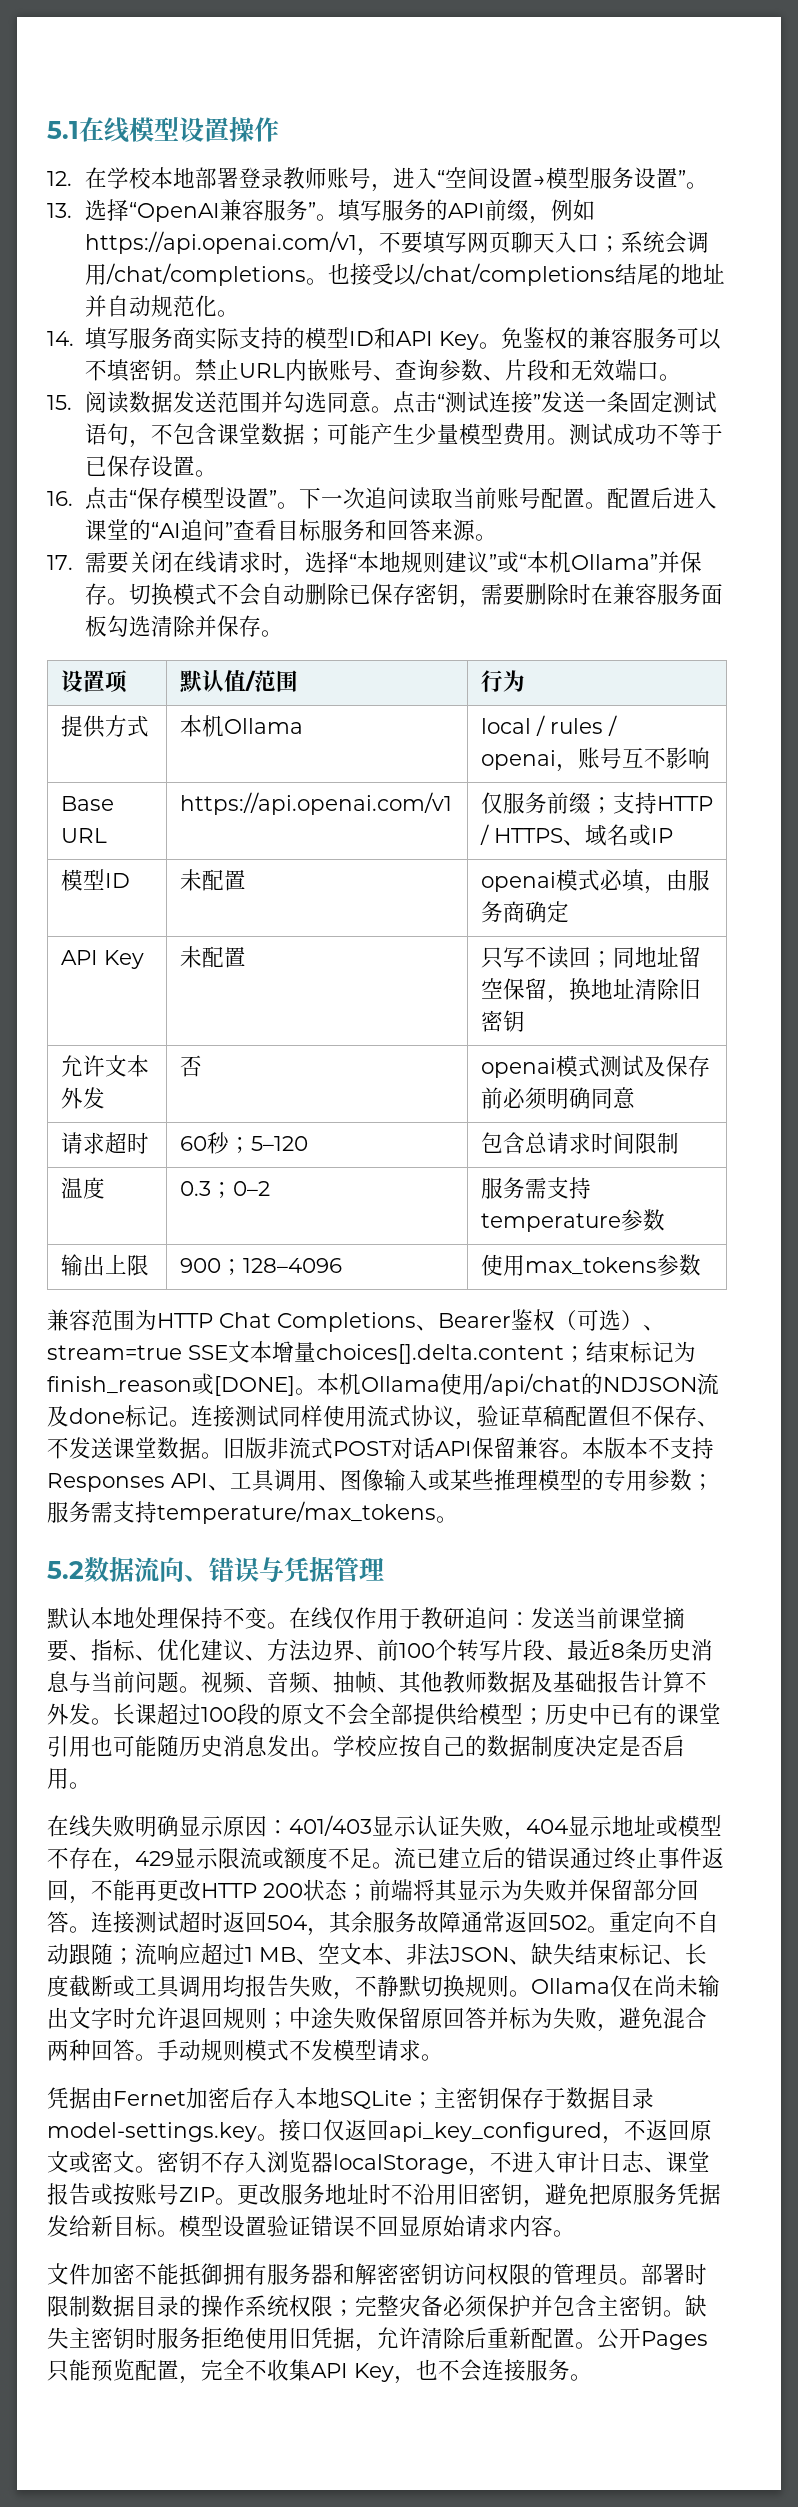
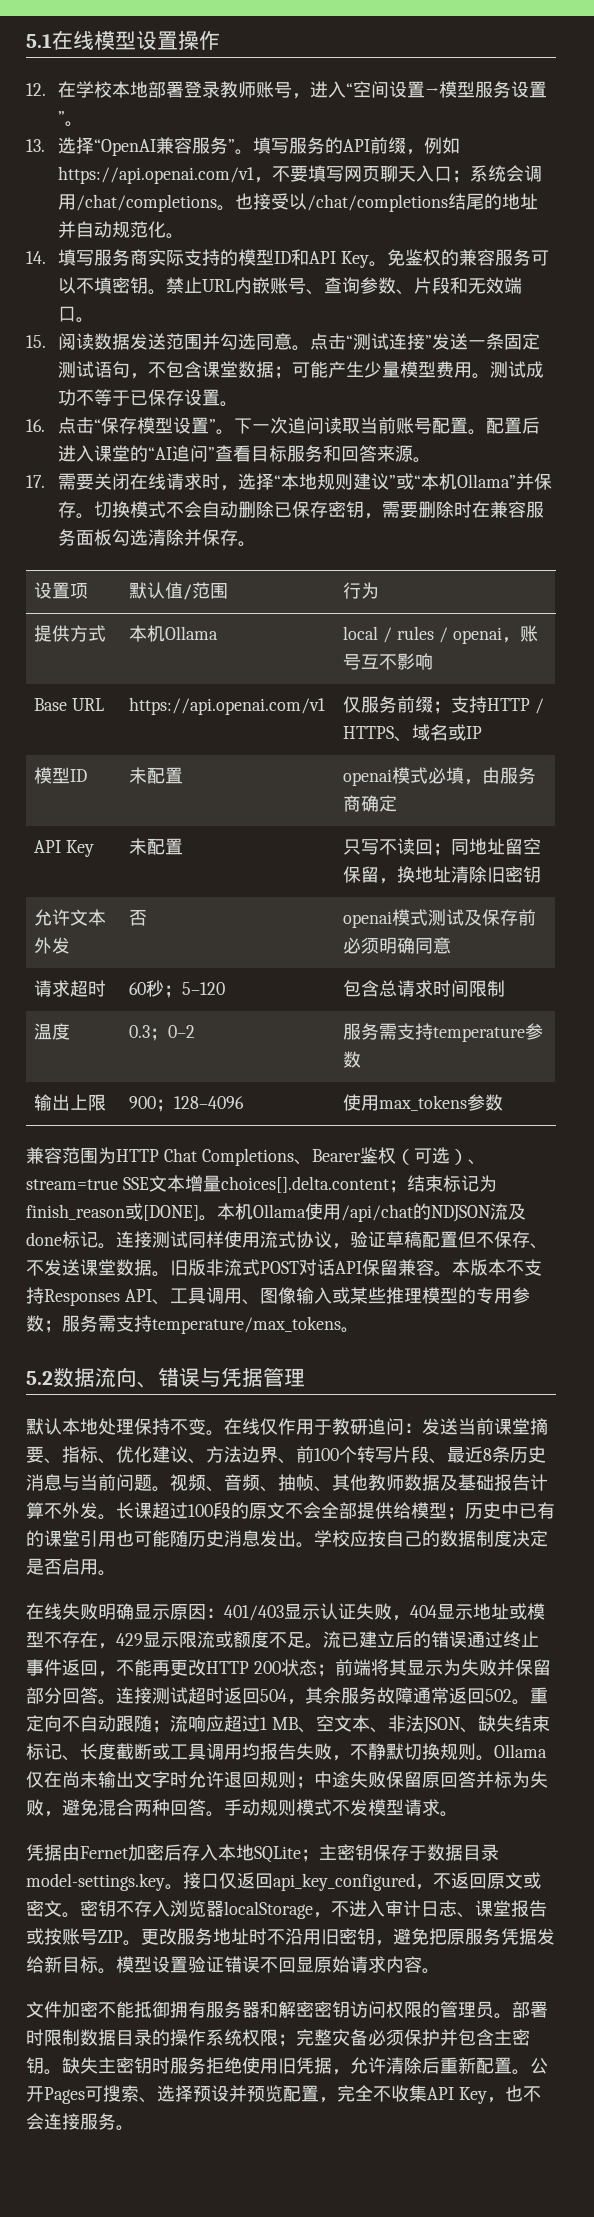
[47,2359,91,2382] 只能 -> [85,2085,247,2103] 可搜索、选择预设并

